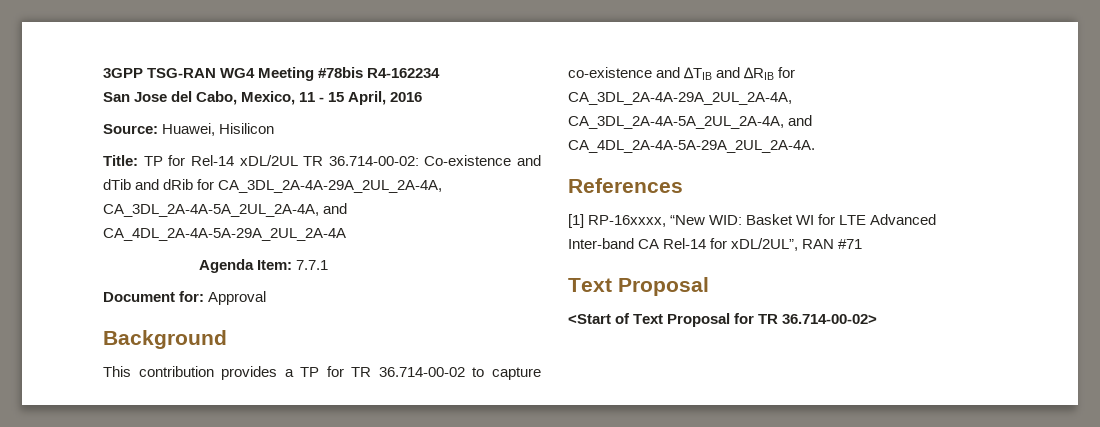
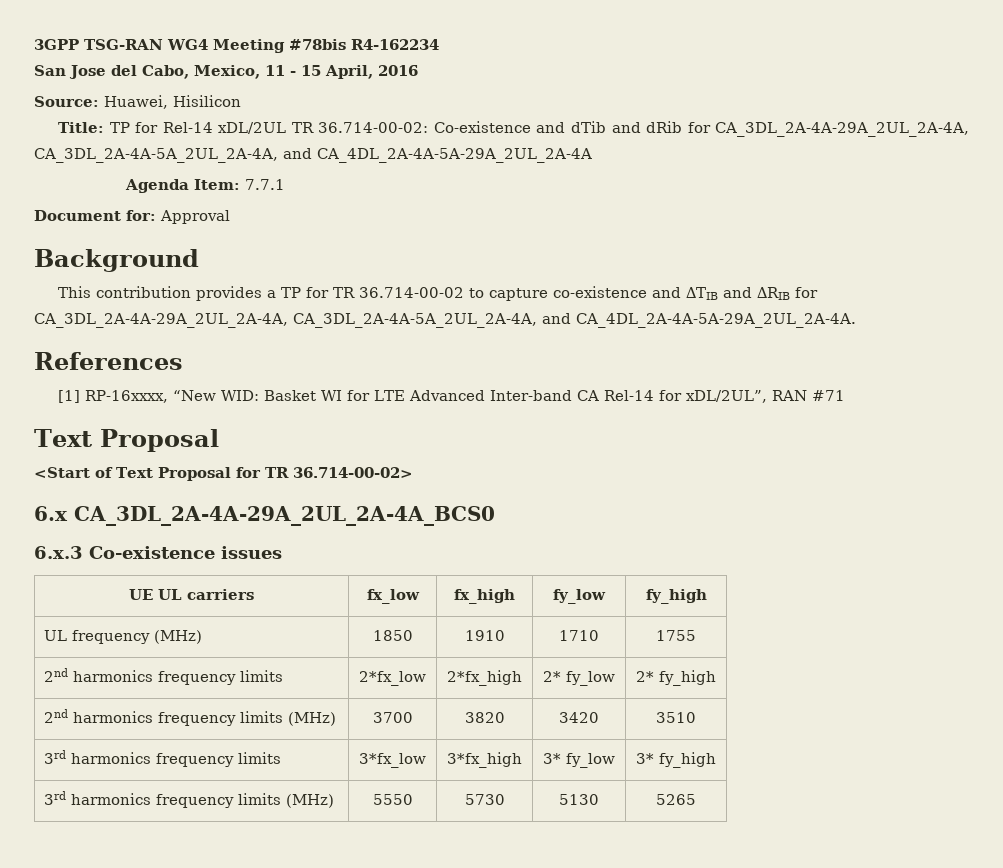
(878, 319) none -> [34,506,495,526] [34,546,282,559] [129,589,254,600] [366,589,420,604] [454,589,515,604] [553,589,606,604] [645,589,707,604] [44,630,203,644] [372,630,413,641] [464,630,505,641] [559,630,599,641] [656,630,696,641] [44,668,284,685] [359,671,426,686] [447,670,522,686] [543,671,615,686] [636,670,716,686] [44,709,337,726] [372,712,413,723] [464,712,505,723] [559,712,599,723] [656,712,696,723] [44,750,282,767] [359,753,426,768] [447,752,522,768] [543,753,615,768] [636,752,716,768] [44,791,335,808] [372,794,413,805] [464,794,505,805] [559,794,599,805] [656,794,696,805] // 6.x CA_3DL_2A-4A-29A_2UL_2A-4A_BCS0 // 6.x.3 Co-existence issues // UE UL carriers | fx_low | fx_high | fy_low | fy_high // UL frequency (MHz) | 1850 | 1910 | 1710 | 1755 // 2nd harmonics frequency limits | 2*fx_low | 2*fx_high | 2* fy_low | 2* fy_high // 2nd harmonics frequency limits (MHz) | 3700 | 3820 | 3420 | 3510 // 3rd harmonics frequency limits | 3*fx_low | 3*fx_high | 3* fy_low | 3* fy_high // 3rd harmonics frequency limits (MHz) | 5550 | 5730 | 5130 | 5265

